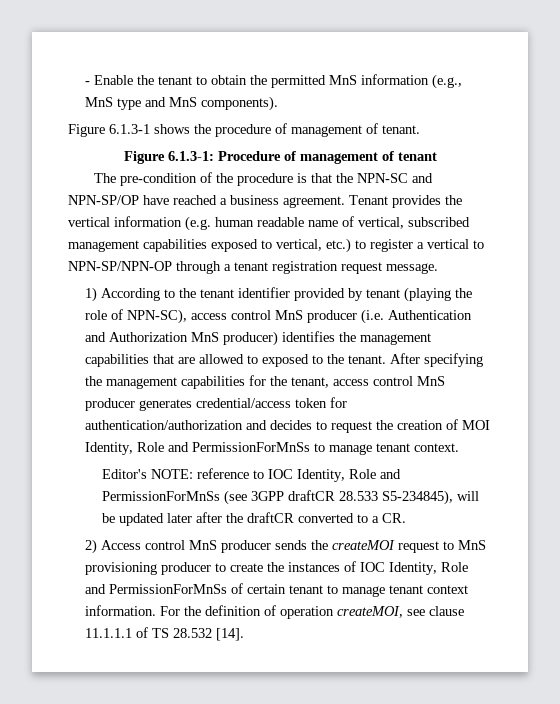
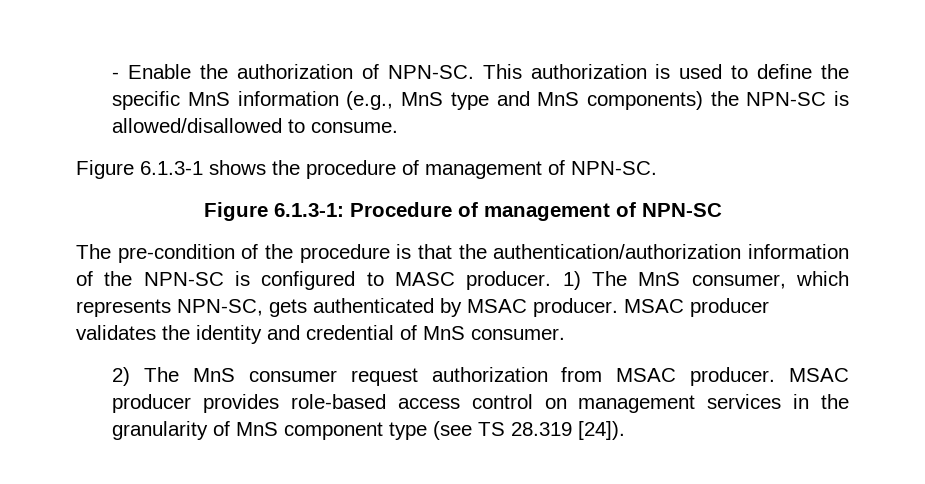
[158,75,327,88] tenant to obtain the permitted -> [237,64,850,79] [112,91,181,110] authorization of NPN-SC. This authorization is used to define the specific
[201,96,279,111] components). -> [586,91,849,110] [112,118,399,133] components) the NPN-SC is allowed/disallowed to consume.
[382,125,420,134] tenant. -> [571,161,657,175] NPN-SC.
[397,152,437,161] tenant -> [641,203,722,217] NPN-SC
[356,173,433,183] [68,195,462,208] [68,216,470,231] [68,238,484,253] [68,261,438,274] [85,287,473,302] [85,309,473,324] [85,331,432,346] [85,353,484,367] [85,375,446,389] [85,397,348,411] [85,419,491,433] [85,442,460,455] [102,468,402,482] [102,490,480,505] [102,512,407,526] [85,539,487,554] [85,561,469,575] [85,583,469,597] [85,605,465,619] [85,627,245,641] NPN-SC and NPN-SP/OP have reached a business agreement. Tenant provides the vertical information (e.g. human readable name of vertical, subscribed management capabilities exposed to vertical, etc.) to register a vertical to NPN-SP/NPN-OP through a tenant registration request message. // 1) According to the tenant identifier provided by tenant (playing the role of NPN-SC), access control MnS producer (i.e. Authentication and Authorization MnS producer) identifies the management capabilities that are allowed to exposed to the tenant. After specifying the management capabilities for the tenant, access control MnS producer generates credential/access token for authentication/authorization and decides to request the creation of MOI Identity, Role and PermissionForMnSs to manage tenant context. // Editor's NOTE: reference to IOC Identity, Role and PermissionForMnSs (see 3GPP draftCR 28.533 S5-234845), will be updated later after the draftCR converted to a CR. // 2) Access control MnS producer sends the createMOI request to MnS provisioning producer to create the instances of IOC Identity, Role and PermissionForMnSs of certain tenant to manage tenant context information. For the definition of operation createMOI, see clause 11.1.1.1 of TS 28.532 [14]. -> [493,244,849,259] [76,271,850,290] [76,298,769,317] [76,325,565,344] [112,367,850,386] [112,394,850,413] [112,421,626,440] authentication/authorization information of the NPN-SC is configured to MASC producer. 1) The MnS consumer, which represents NPN-SC, gets authenticated by MSAC producer. MSAC producer validates the identity and credential of MnS consumer. // 2) The MnS consumer request authorization from MSAC producer. MSAC producer provides role-based access control on management services in the granularity of MnS component type (see TS 28.319 [24]).

